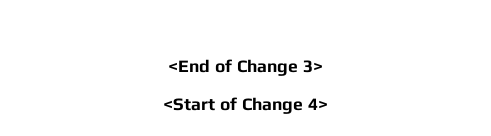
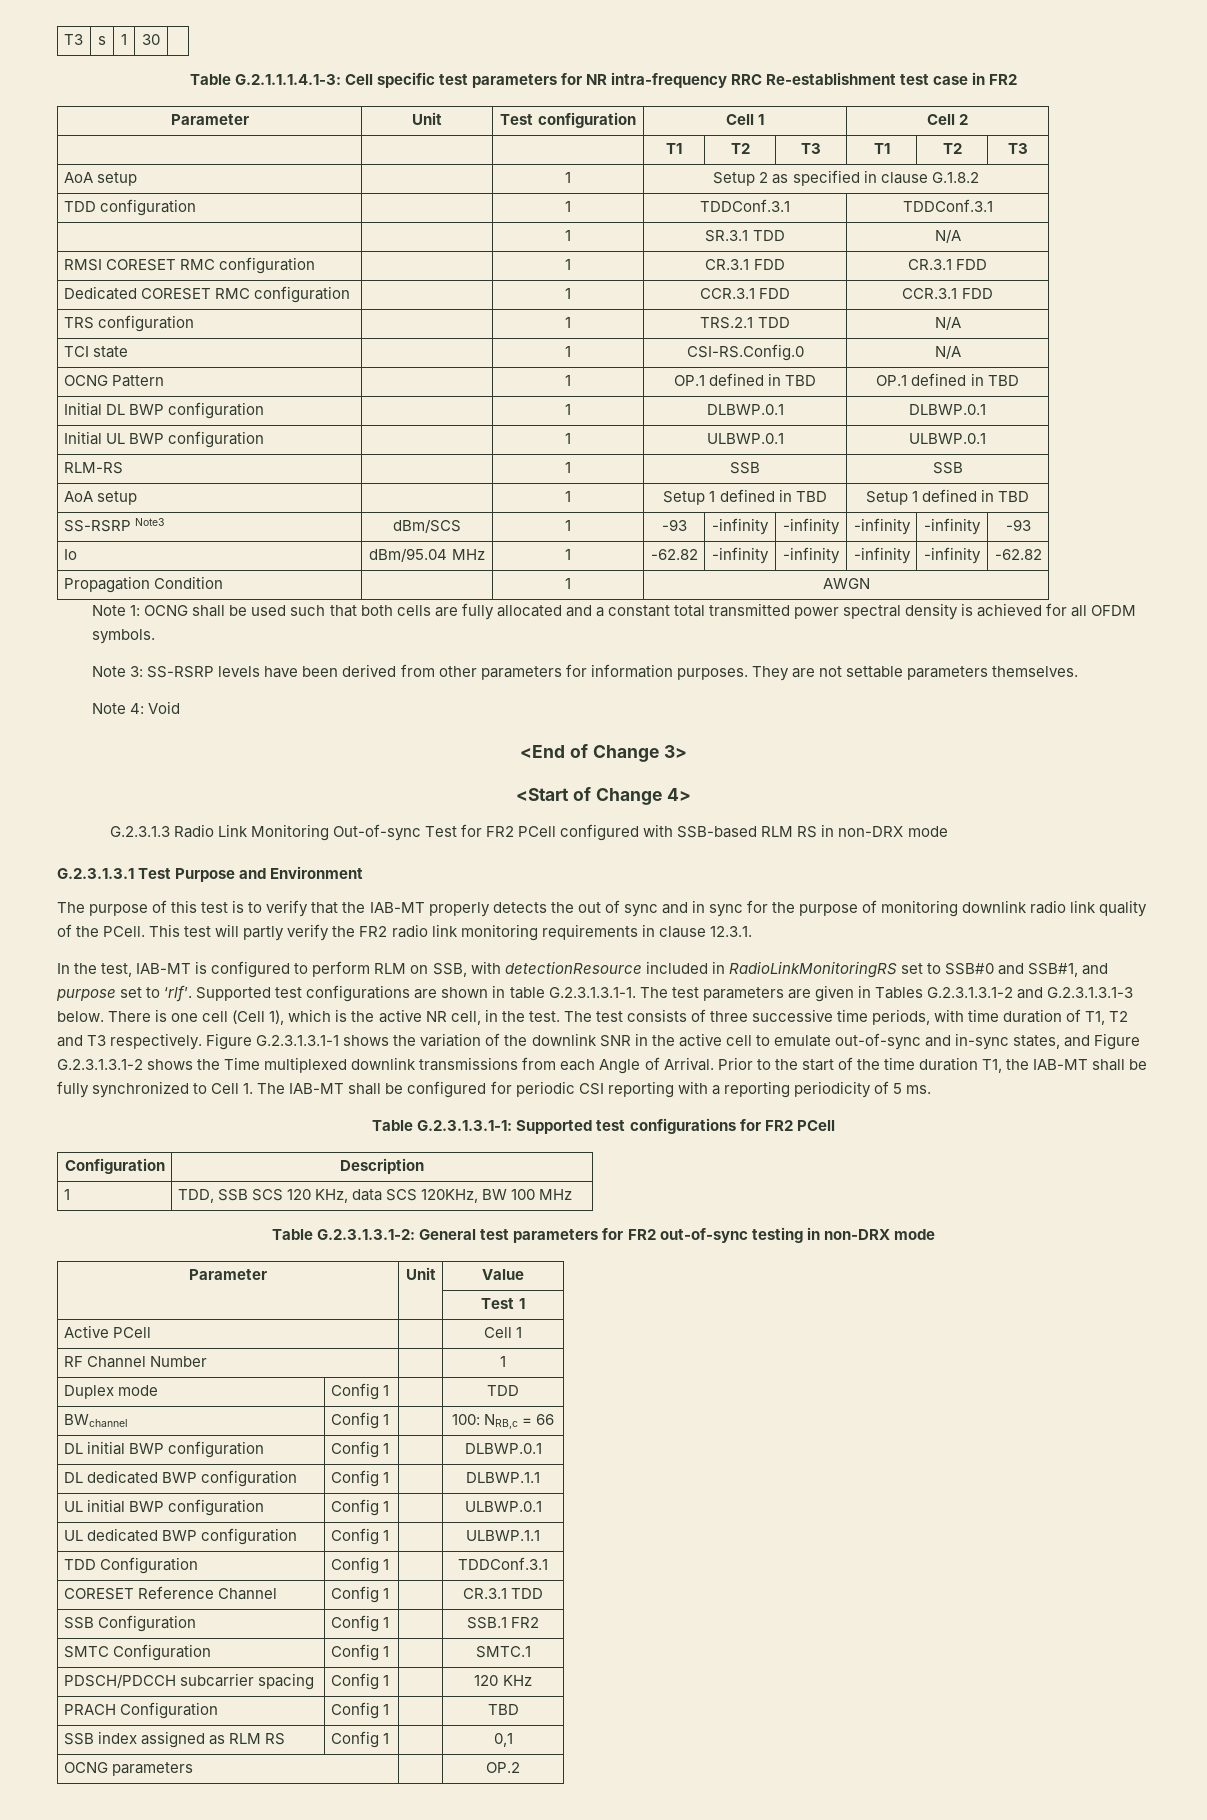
(168, 66) none -> [63,34,83,45] [98,36,106,45] [121,34,127,45] [142,34,160,45] [189,72,1018,88] [170,114,249,125] [412,112,442,125] [500,112,636,128] [725,114,765,125] [926,114,969,125] [666,143,682,154] [730,143,750,154] [801,143,821,154] [873,143,890,154] [942,143,962,154] [1008,143,1028,154] [63,172,137,186] [565,172,571,183] [713,170,979,186] [63,199,196,216] [565,201,571,212] [700,199,790,212] [902,199,993,212] [565,230,571,241] [705,230,785,242] [934,229,961,243] [63,257,315,274] [565,259,571,270] [705,259,785,270] [907,259,988,270] [63,286,350,303] [565,288,571,299] [699,288,791,299] [902,288,993,299] [63,315,194,332] [565,317,571,328] [700,317,790,329] [934,316,961,330] [63,346,128,358] [565,346,571,357] [686,344,804,361] [934,345,961,359] [63,375,164,387] [565,375,571,386] [673,373,817,386] [876,373,1019,386] [63,402,264,419] [565,404,571,415] [706,404,784,415] [909,404,986,415] [63,431,264,448] [565,433,571,444] [706,433,784,444] [909,433,986,444] [63,462,123,474] [565,462,571,473] [730,462,760,474] [932,462,963,474] [63,491,137,505] [565,491,571,502] [663,489,827,505] [865,489,1030,505] [63,518,164,532] [393,519,461,533] [565,520,571,531] [661,519,687,531] [712,518,769,535] [783,518,840,535] [853,518,911,535] [924,518,981,535] [1005,519,1031,531] [63,549,77,560] [369,548,485,562] [565,549,571,560] [650,549,698,560] [712,547,769,564] [783,547,840,564] [853,547,911,564] [924,547,981,564] [994,549,1042,560] [63,576,223,593] [565,578,571,589] [822,578,870,589] [92,603,1137,620] [92,629,156,644] [92,664,1079,681] [92,701,181,714] T3 | s | 1 | 30 | // Table G.2.1.1.1.4.1-3: Cell specific test parameters for NR intra-frequency RRC Re-establishment test case in FR2 // Parameter | Unit | Test configuration | Cell 1 | Cell 2 // | | | T1 | T2 | T3 | T1 | T2 | T3 // AoA setup | | 1 | Setup 2 as specified in clause G.1.8.2 // TDD configuration | | 1 | TDDConf.3.1 | TDDConf.3.1 // | | 1 | SR.3.1 TDD | N/A // RMSI CORESET RMC configuration | | 1 | CR.3.1 FDD | CR.3.1 FDD // Dedicated CORESET RMC configuration | | 1 | CCR.3.1 FDD | CCR.3.1 FDD // TRS configuration | | 1 | TRS.2.1 TDD | N/A // TCI state | | 1 | CSI-RS.Config.0 | N/A // OCNG Pattern | | 1 | OP.1 defined in TBD | OP.1 defined in TBD // Initial DL BWP configuration | | 1 | DLBWP.0.1 | DLBWP.0.1 // Initial UL BWP configuration | | 1 | ULBWP.0.1 | ULBWP.0.1 // RLM-RS | | 1 | SSB | SSB // AoA setup | | 1 | Setup 1 defined in TBD | Setup 1 defined in TBD // SS-RSRP Note3 | dBm/SCS | 1 | -93 | -infinity | -infinity | -infinity | -infinity | -93 // Io | dBm/95.04 MHz | 1 | -62.82 | -infinity | -infinity | -infinity | -infinity | -62.82 // Propagation Condition | | 1 | AWGN // Note 1: OCNG shall be used such that both cells are fully allocated and a constant total transmitted power spectral density is achieved for all OFDM symbols. // Note 3: SS-RSRP levels have been derived from other parameters for information purposes. They are not settable parameters themselves. // Note 4: Void //
(328, 104) none -> [109,824,948,841] [57,866,364,882] [57,900,1148,917] [57,924,752,941] [57,961,1109,978] [56,985,1134,1002] [57,1009,1129,1025] [57,1033,1141,1050] [57,1057,1148,1074] [57,1081,931,1098] [372,1118,835,1134] [64,1158,165,1174] [340,1158,424,1174] [63,1189,70,1200] [177,1189,573,1203] [272,1227,935,1243] [189,1269,267,1280] [405,1267,436,1280] [482,1269,524,1280] [481,1298,525,1309] [63,1325,151,1338] [483,1327,523,1338] [63,1356,207,1368] [500,1356,506,1367] [63,1385,158,1399] [330,1383,389,1400] [487,1385,519,1396] [63,1414,128,1427] [330,1412,389,1429] [451,1414,555,1429] [63,1441,264,1458] [330,1441,389,1458] [464,1443,542,1454] [63,1470,297,1487] [330,1470,389,1487] [466,1472,540,1483] [63,1499,264,1516] [330,1499,389,1516] [464,1501,542,1512] [63,1528,297,1545] [330,1528,389,1545] [466,1530,540,1541] [63,1557,198,1574] [330,1557,389,1574] [458,1557,548,1570] [63,1586,277,1600] [330,1586,389,1603] [462,1588,544,1599] [63,1615,196,1632] [330,1615,389,1632] [466,1617,540,1629] [63,1644,211,1661] [330,1644,389,1661] [475,1646,531,1658] [63,1673,314,1690] [330,1673,389,1690] [474,1675,532,1686] [63,1702,218,1719] [330,1702,389,1719] [487,1704,519,1715] [63,1731,286,1748] [330,1731,389,1748] [493,1733,513,1747] [63,1762,193,1776] [486,1762,520,1773] // G.2.3.1.3 Radio Link Monitoring Out-of-sync Test for FR2 PCell configured with SSB-based RLM RS in non-DRX mode // G.2.3.1.3.1 Test Purpose and Environment // The purpose of this test is to verify that the IAB-MT properly detects the out of sync and in sync for the purpose of monitoring downlink radio link quality of the PCell. This test will partly verify the FR2 radio link monitoring requirements in clause 12.3.1. // In the test, IAB-MT is configured to perform RLM on SSB, with detectionResource included in RadioLinkMonitoringRS set to SSB#0 and SSB#1, and purpose set to ‘rlf’. Supported test configurations are shown in table G.2.3.1.3.1-1. The test parameters are given in Tables G.2.3.1.3.1-2 and G.2.3.1.3.1-3 below. There is one cell (Cell 1), which is the active NR cell, in the test. The test consists of three successive time periods, with time duration of T1, T2 and T3 respectively. Figure G.2.3.1.3.1-1 shows the variation of the downlink SNR in the active cell to emulate out-of-sync and in-sync states, and Figure G.2.3.1.3.1-2 shows the Time multiplexed downlink transmissions from each Angle of Arrival. Prior to the start of the time duration T1, the IAB-MT shall be fully synchronized to Cell 1. The IAB-MT shall be configured for periodic CSI reporting with a reporting periodicity of 5 ms. // Table G.2.3.1.3.1-1: Supported test configurations for FR2 PCell // Configuration | Description // 1 | TDD, SSB SCS 120 KHz, data SCS 120KHz, BW 100 MHz // Table G.2.3.1.3.1-2: General test parameters for FR2 out-of-sync testing in non-DRX mode // Parameter | Unit | Value // | | Test 1 // Active PCell | | Cell 1 // RF Channel Number | | 1 // Duplex mode | Config 1 | | TDD // BWchannel | Config 1 | | 100: NRB,c = 66 // DL initial BWP configuration | Config 1 | | DLBWP.0.1 // DL dedicated BWP configuration | Config 1 | | DLBWP.1.1 // UL initial BWP configuration | Config 1 | | ULBWP.0.1 // UL dedicated BWP configuration | Config 1 | | ULBWP.1.1 // TDD Configuration | Config 1 | | TDDConf.3.1 // CORESET Reference Channel | Config 1 | | CR.3.1 TDD // SSB Configuration | Config 1 | | SSB.1 FR2 // SMTC Configuration | Config 1 | | SMTC.1 // PDSCH/PDCCH subcarrier spacing | Config 1 | | 120 KHz // PRACH Configuration | Config 1 | | TBD // SSB index assigned as RLM RS | Config 1 | | 0,1 // OCNG parameters | | OP.2

